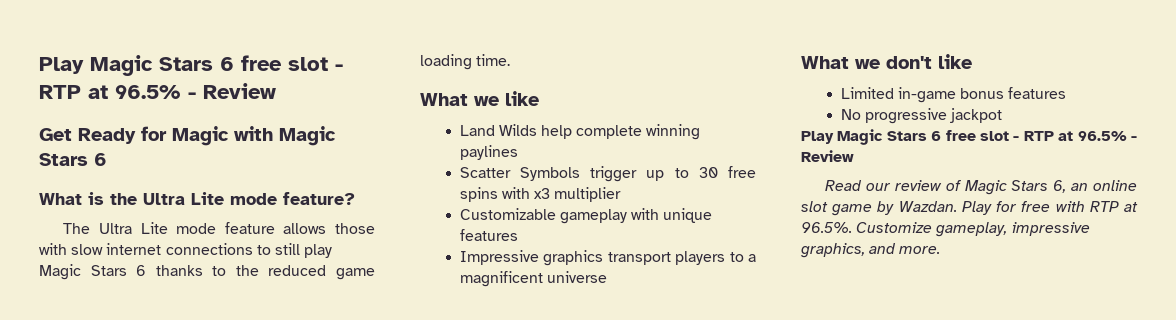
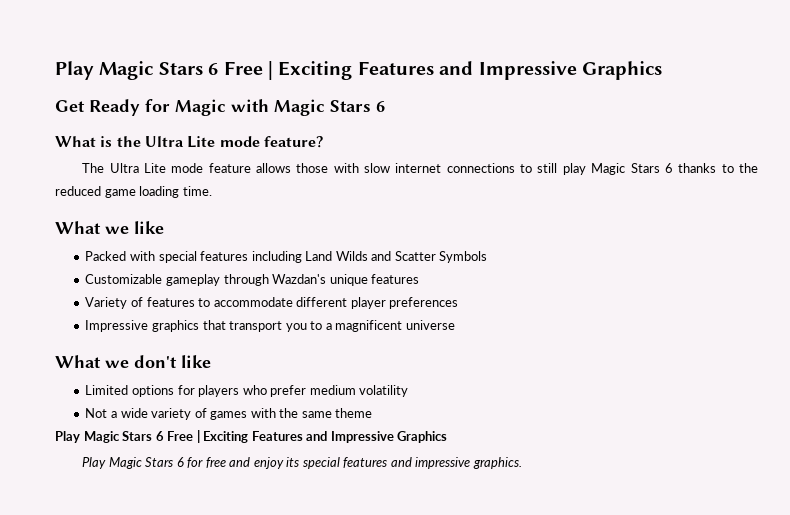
[39,55,343,76] [39,83,276,99] Play Magic Stars 6 free slot - RTP at 96.5% - Review -> [55,61,662,80] Play Magic Stars 6 Free | Exciting Features and Impressive Graphics
[459,124,701,140] [459,145,518,160] [459,166,756,182] [459,187,622,202] Land Wilds help complete winning paylines // Scatter Symbols trigger up to 30 free spins with x3 multiplier -> [85,251,488,263] Packed with special features including Land Wilds and Scatter Symbols
[630,208,659,220] with -> [223,274,327,286] through Wazdan's
(518, 235) none -> [85,297,459,309] // Variety of features to accommodate different player preferences
[607,251,726,265] transport players -> [202,320,307,332] that transport you
[897,87,1067,103] [840,108,1002,124] [801,129,1137,145] [801,150,854,162] [825,180,1137,195] [801,201,1138,216] [801,222,1090,237] [800,243,941,258] in-game bonus features // No progressive jackpot // Play Magic Stars 6 free slot - RTP at 96.5% - Review // Read our review of Magic Stars 6, an online slot game by Wazdan. Play for free with RTP at 96.5%. Customize gameplay, impressive graphics, and more. -> [131,385,409,397] [85,408,373,420] [55,430,448,443] [82,457,522,469] options for players who prefer medium volatility // Not a wide variety of games with the same theme // Play Magic Stars 6 Free | Exciting Features and Impressive Graphics // Play Magic Stars 6 for free and enjoy its special features and impressive graphics.

